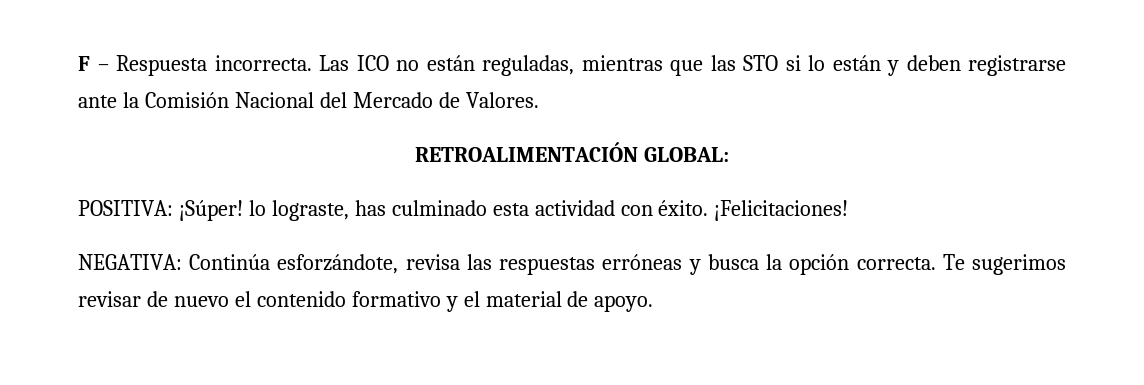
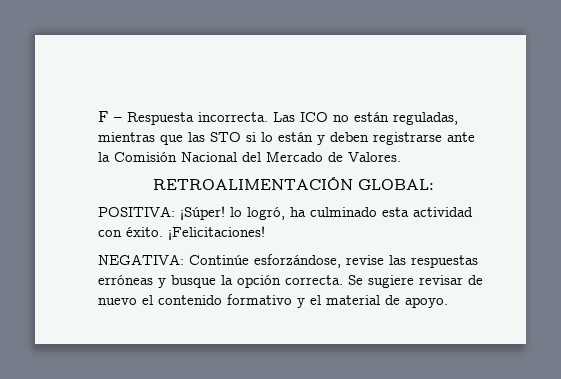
[271,200,386,221] lograste, has -> [247,207,306,220] logró, ha
[189,254,460,274] Continúa esforzándote, revisa -> [189,254,384,268] Continúe esforzándose, revise
[707,254,759,270] busca -> [171,275,216,288] busque
[942,254,1067,275] Te sugerimos -> [348,275,414,288] Se sugiere

